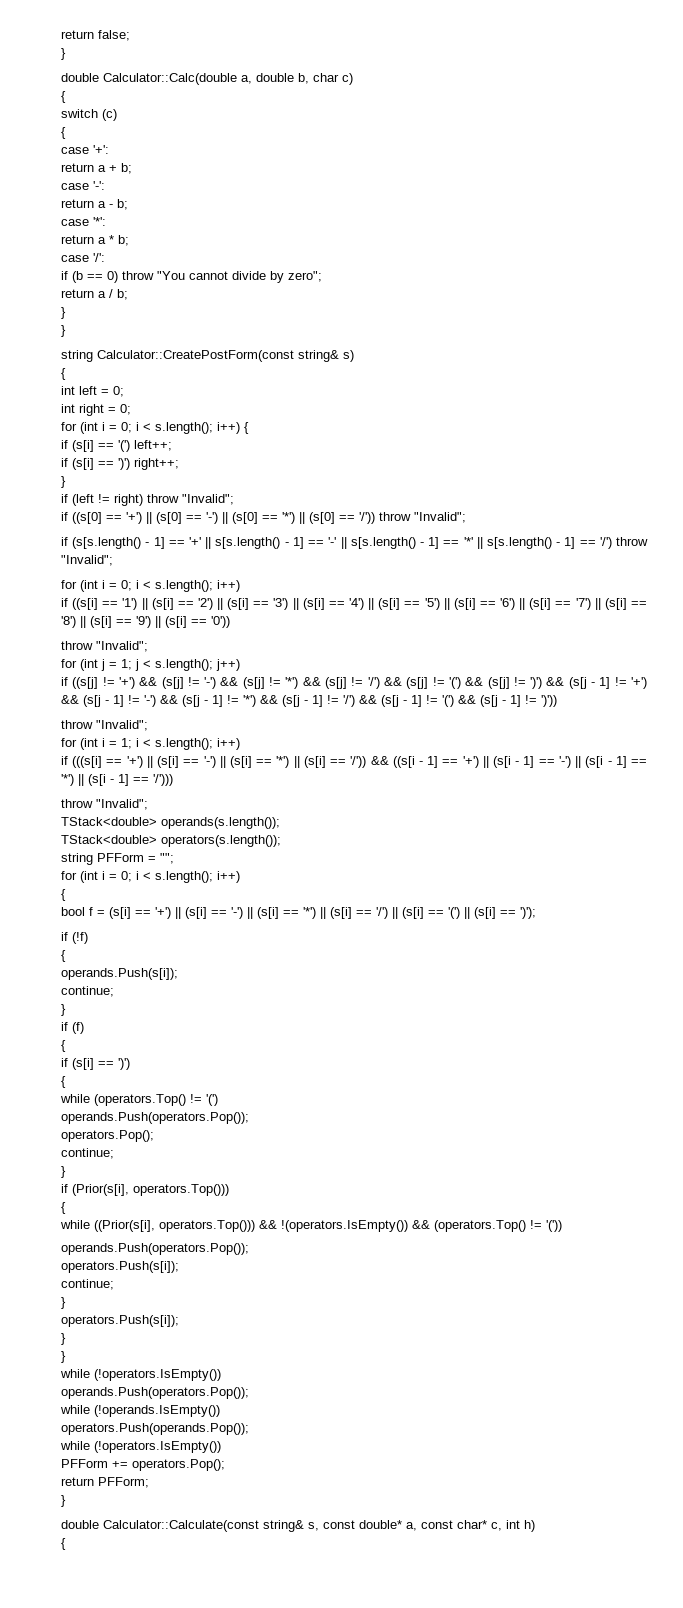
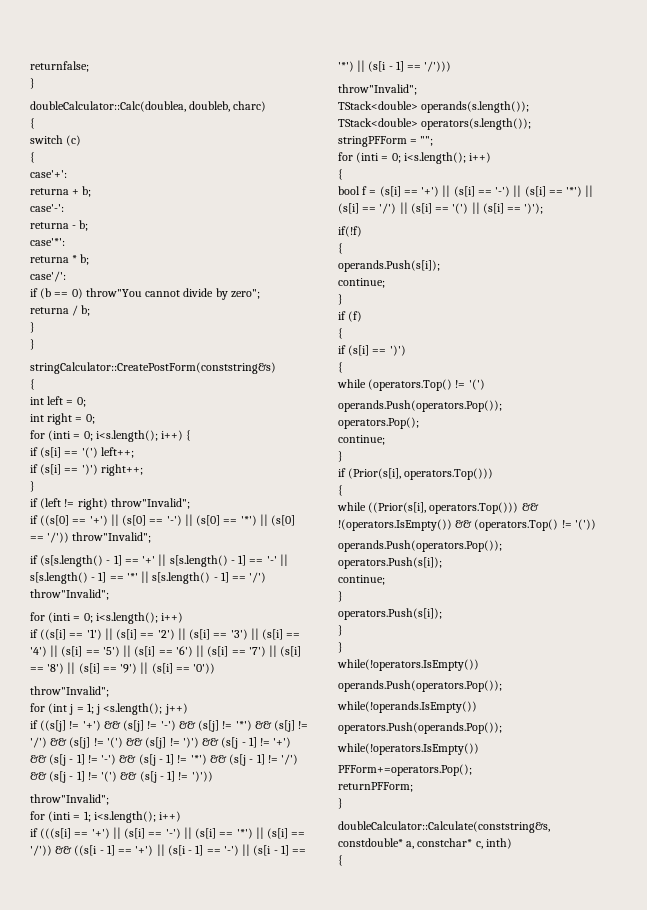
[61,30,130,41] [61,48,66,60] [61,73,353,85] [61,91,66,103] [61,109,117,121] [61,127,66,139] [61,145,109,154] [61,163,132,174] [61,181,105,190] [61,199,128,210] [61,217,106,226] [61,235,106,244] return false; // } // double Calculator::Calc(double a, double b, char c) // { // switch (c) // { // case '+': // return a + b; // case '-': // return a - b; // case '*': // return a -> [30,61,89,72] [30,78,35,89] [30,101,267,112] [30,118,35,129] [30,135,82,146] [30,152,35,163] [30,170,67,178] [30,186,92,197] [30,204,64,212] [30,220,89,231] [30,238,65,246] [30,256,69,263] returnfalse; // } // doubleCalculator::Calc(doublea, doubleb, charc) // { // switch (c) // { // case'+': // returna + b; // case'-': // returna - b; // case'*': // returna
[61,253,105,262] case '/': -> [30,271,66,282] case'/':
[122,271,185,280] throw "You -> [85,288,142,297] throw"You
[61,289,106,298] return a -> [30,307,69,314] returna
[61,350,354,362] string Calculator::CreatePostForm(const string& s) -> [30,362,276,374] stringCalculator::CreatePostForm(conststring&s)
[80,422,213,434] (int i = 0; i < s.length(); -> [48,430,158,442] (inti = 0; i<s.length();
[147,494,234,505] throw "Invalid"; -> [110,498,190,509] throw"Invalid";
[379,512,466,523] throw "Invalid"; -> [72,532,152,543] throw"Invalid";
[615,537,648,546] [61,555,113,566] [61,580,213,592] throw "Invalid"; // for (int i = 0; i < s.length(); -> [30,589,109,600] [30,612,158,624] throw"Invalid"; // for (inti = 0; i<s.length();
[61,641,148,652] throw "Invalid"; -> [30,686,109,697] throw"Invalid";
[143,659,213,671] < s.length(); -> [103,703,163,715] <s.length();
[61,720,148,731] [61,738,213,750] throw "Invalid"; // for (int i = 1; i < s.length(); -> [30,794,109,805] [30,811,156,823] throw"Invalid"; // for (inti = 1; i<s.length();
[61,799,148,810] throw "Invalid"; -> [338,84,417,95] throw"Invalid";
[61,853,144,865] string PFForm -> [338,136,407,147] stringPFForm
[80,871,213,883] (int i = 0; i < s.length(); -> [356,152,466,164] (inti = 0; i<s.length();
[61,932,88,944] if (!f) -> [338,226,362,237] if(!f)
[60,1369,221,1381] [61,1387,249,1399] [60,1405,220,1417] while (!operators.IsEmpty()) // operands.Push(operators.Pop()); // while (!operands.IsEmpty()) -> [337,659,479,671] [338,680,502,692] [337,701,477,713] while(!operators.IsEmpty()) // operands.Push(operators.Pop()); // while(!operands.IsEmpty())
[60,1441,221,1453] [61,1459,225,1471] [61,1477,149,1488] [61,1495,66,1507] [61,1520,535,1532] while (!operators.IsEmpty()) // PFForm += operators.Pop(); // return PFForm; // } // double Calculator::Calculate(const string& s, const double* a, const char* c, int h) -> [337,743,479,755] [338,764,472,776] [338,782,413,792] [338,798,343,809] [338,821,550,833] [338,838,512,849] while(!operators.IsEmpty()) // PFForm+=operators.Pop(); // returnPFForm; // } // doubleCalculator::Calculate(conststring&s, constdouble* a, constchar* c, inth)

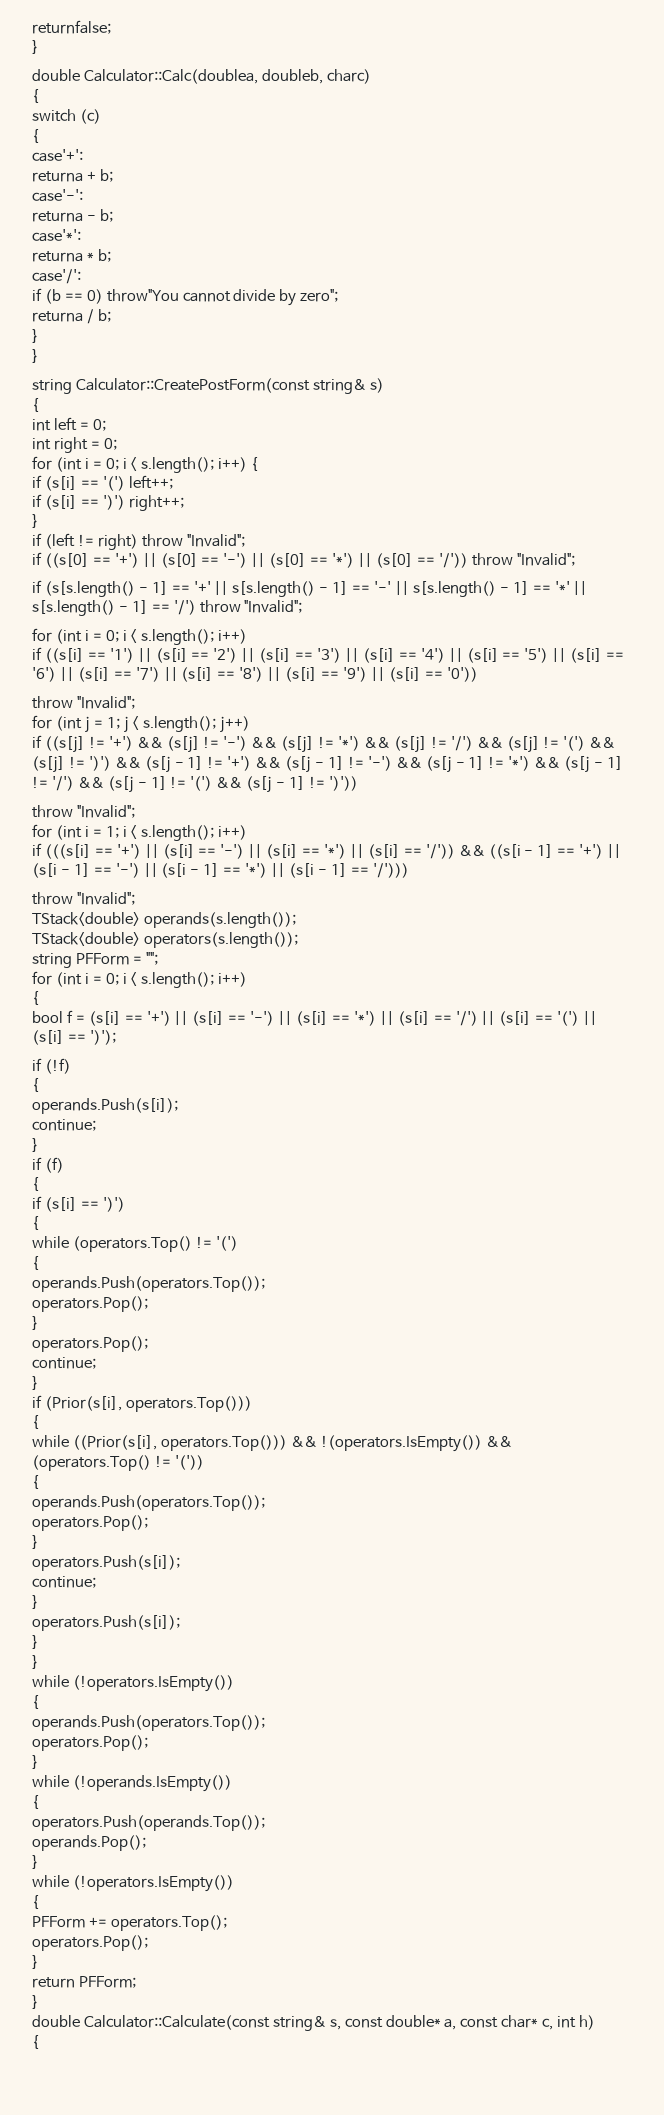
[30,101,186,112] doubleCalculator::Calc(doublea, -> [32,69,258,84] double Calculator::Calc(doublea,
[30,362,276,374] stringCalculator::CreatePostForm(conststring&s) -> [32,378,384,394] string Calculator::CreatePostForm(const string& s)
[48,430,158,442] (inti = 0; i<s.length(); -> [55,457,215,473] (int i = 0; i < s.length();
[110,498,190,509] throw"Invalid"; -> [141,534,245,547] throw "Invalid";
[72,532,152,543] throw"Invalid"; -> [471,553,575,566] throw "Invalid";
[30,589,109,600] [30,612,158,624] throw"Invalid"; // for (inti = 0; i<s.length(); -> [199,600,303,613] [32,628,215,645] throw "Invalid"; // for (int i = 0; i < s.length();
[30,686,109,697] throw"Invalid"; -> [32,696,135,709] throw "Invalid";
[103,703,163,715] <s.length(); -> [132,716,217,732] < s.length();
[30,794,109,805] [30,811,156,823] throw"Invalid"; // for (inti = 1; i<s.length(); -> [32,805,135,818] [32,824,215,841] throw "Invalid"; // for (int i = 1; i < s.length();
[338,84,417,95] throw"Invalid"; -> [32,892,135,905] throw "Invalid";
[338,136,407,147] stringPFForm -> [32,953,129,968] string PFForm
[356,152,466,164] (inti = 0; i<s.length(); -> [55,972,215,988] (int i = 0; i < s.length();
[338,226,362,237] if(!f) -> [32,1058,71,1074] if (!f)
[338,400,502,412] operands.Push(operators.Pop()); -> [32,1256,39,1270] [32,1276,265,1292] [32,1296,148,1312] [32,1316,39,1330] { // operands.Push(operators.Top()); // operators.Pop(); // }
[338,540,502,552] operands.Push(operators.Pop()); -> [32,1475,39,1489] [32,1495,265,1511] [32,1515,148,1531] [32,1535,39,1549] { // operands.Push(operators.Top()); // operators.Pop(); // }
[337,659,479,671] [338,680,502,692] [337,701,477,713] [338,722,502,734] [337,743,479,755] [338,764,472,776] [338,782,413,792] [338,798,343,809] [338,821,550,833] [338,838,512,849] while(!operators.IsEmpty()) // operands.Push(operators.Pop()); // while(!operands.IsEmpty()) // operators.Push(operands.Pop()); // while(!operators.IsEmpty()) // PFForm+=operators.Pop(); // returnPFForm; // } // doubleCalculator::Calculate(conststring&s, constdouble* a, constchar* c, inth) -> [32,1675,234,1692] [32,1695,39,1709] [32,1715,265,1731] [32,1735,148,1751] [32,1755,39,1769] [32,1775,232,1792] [32,1795,39,1809] [32,1815,265,1831] [32,1835,146,1851] [32,1855,39,1869] [32,1875,234,1892] [32,1895,39,1909] [32,1915,227,1931] [32,1935,148,1951] [32,1955,39,1969] [32,1976,136,1988] [32,1995,39,2009] [32,2015,596,2031] while (!operators.IsEmpty()) // { // operands.Push(operators.Top()); // operators.Pop(); // } // while (!operands.IsEmpty()) // { // operators.Push(operands.Top()); // operands.Pop(); // } // while (!operators.IsEmpty()) // { // PFForm += operators.Top(); // operators.Pop(); // } // return PFForm; // } // double Calculator::Calculate(const string& s, const double* a, const char* c, int h)

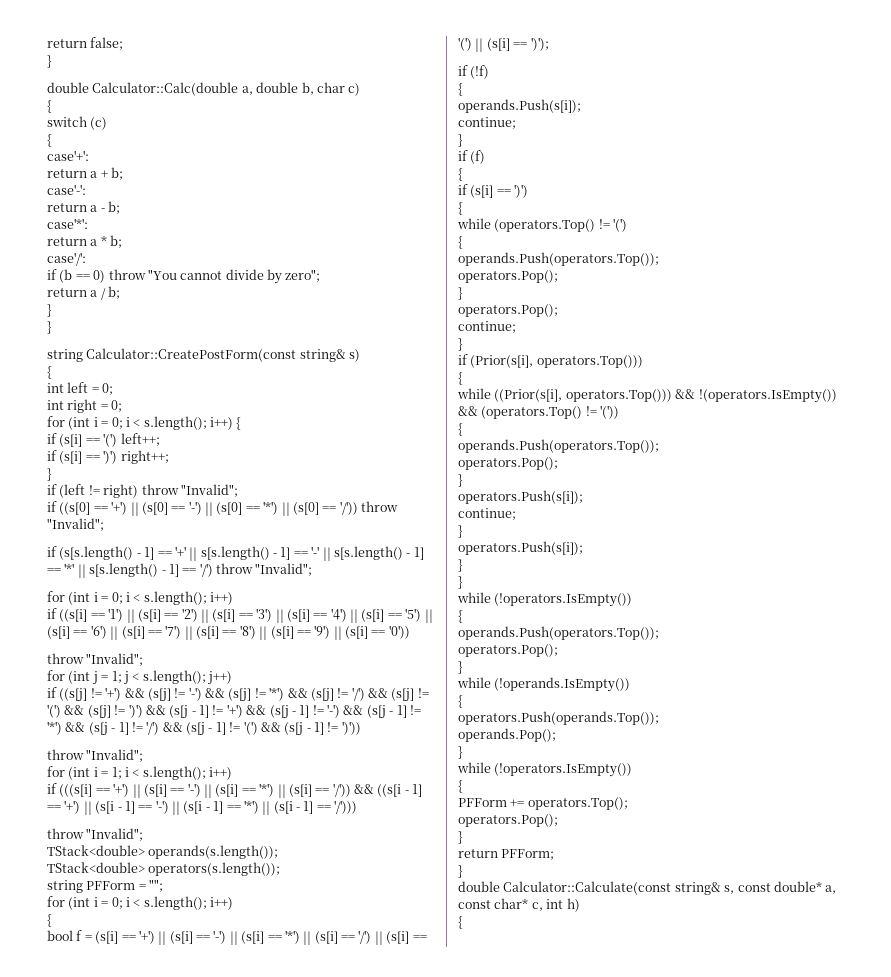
[32,20,111,34] [32,40,39,54] [32,69,371,84] returnfalse; // } // double Calculator::Calc(doublea, doubleb, charc) -> [47,37,124,50] [47,55,52,68] [47,82,361,96] return false; // } // double Calculator::Calc(double a, double b, char c)
[32,171,83,182] returna -> [47,169,98,178] return a
[32,211,83,222] returna -> [47,203,98,212] return a
[32,251,83,262] returna -> [47,237,98,246] return a
[106,289,179,302] throw"You -> [108,269,177,280] throw "You
[32,311,83,322] returna -> [47,288,98,297] return a

